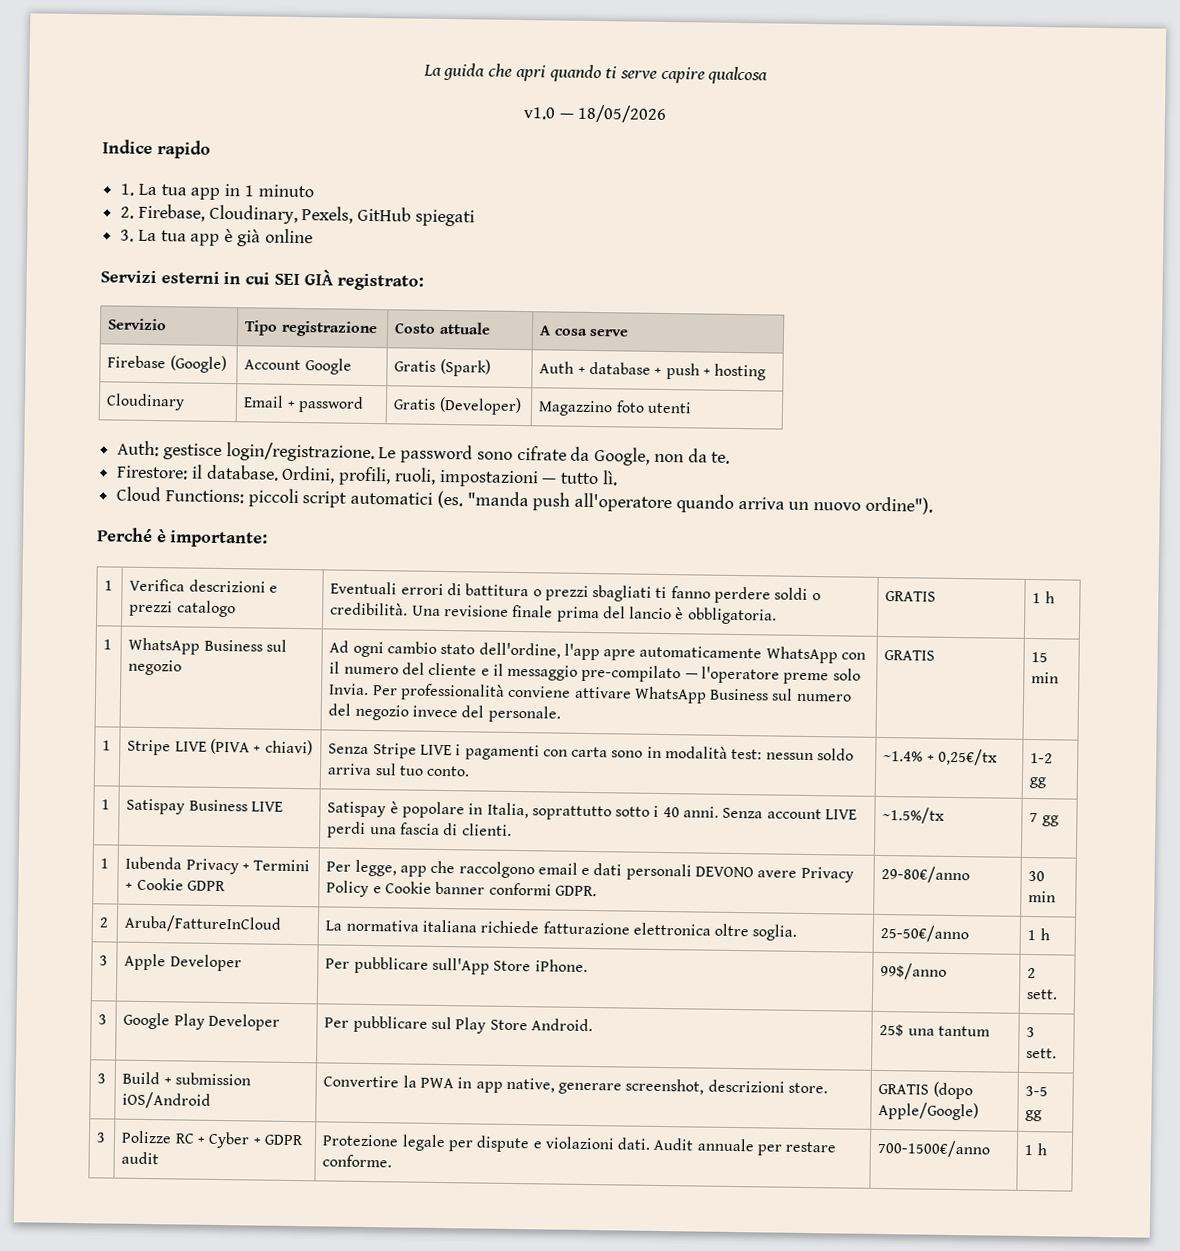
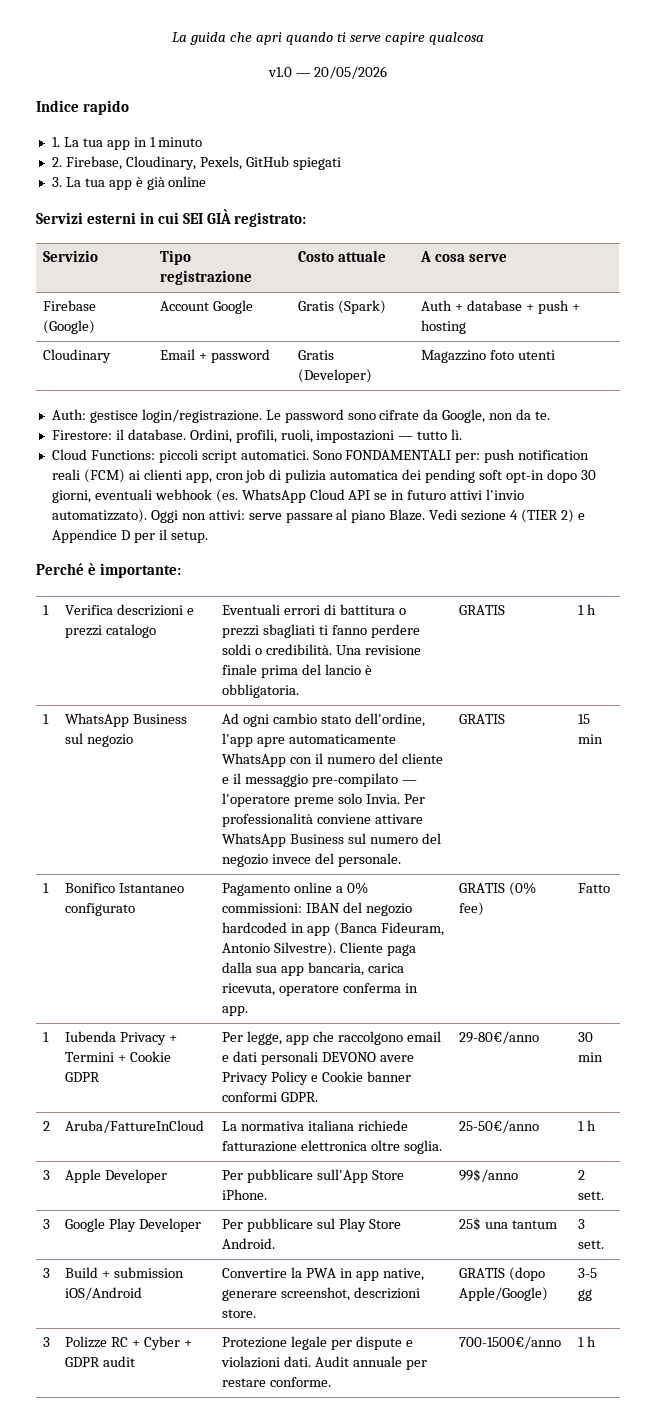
[577,104,668,123] 18/05/2026 -> [314,66,388,79] 20/05/2026
[350,490,933,515] automatici (es. "manda push all'operatore quando arriva un nuovo ordine"). -> [240,449,590,463] [51,469,596,483] [51,489,525,503] [51,509,585,523] [51,529,208,543] automatici. Sono FONDAMENTALI per: push notification reali (FCM) ai clienti app, cron job di pulizia automatica dei pending soft opt-in dopo 30 giorni, eventuali webhook (es. WhatsApp Cloud API se in futuro attivi l'invio automatizzato). Oggi non attivi: serve passare al piano Blaze. Vedi sezione 4 (TIER 2) e Appendice D per il setup.
[127,738,313,756] [328,743,855,761] [327,763,471,777] [883,748,998,766] [1030,753,1054,764] [1029,777,1047,789] [101,799,111,810] [126,798,283,815] [327,801,858,821] [327,821,512,838] [882,806,946,824] [1029,813,1059,827] Stripe LIVE (PIVA + chiavi) | Senza Stripe LIVE i pagamenti con carta sono in modalità test: nessun soldo arriva sul tuo conto. | ~1.4% + 0,25€/tx | 1-2 gg // 1 | Satispay Business LIVE | Satispay è popolare in Italia, soprattutto sotto i 40 anni. Senza account LIVE perdi una fascia di clienti. | ~1.5%/tx | 7 gg -> [65,883,185,893] [65,903,136,916] [222,882,368,896] [222,902,412,916] [222,922,444,936] [222,942,416,956] [222,962,404,976] [222,983,418,996] [222,1006,249,1016] [459,882,537,896] [459,902,485,916] [578,883,611,893] Bonifico Istantaneo configurato | Pagamento online a 0% commissioni: IBAN del negozio hardcoded in app (Banca Fideuram, Antonio Silvestre). Cliente paga dalla sua app bancaria, carica ricevuta, operatore conferma in app. | GRATIS (0% fee) | Fatto

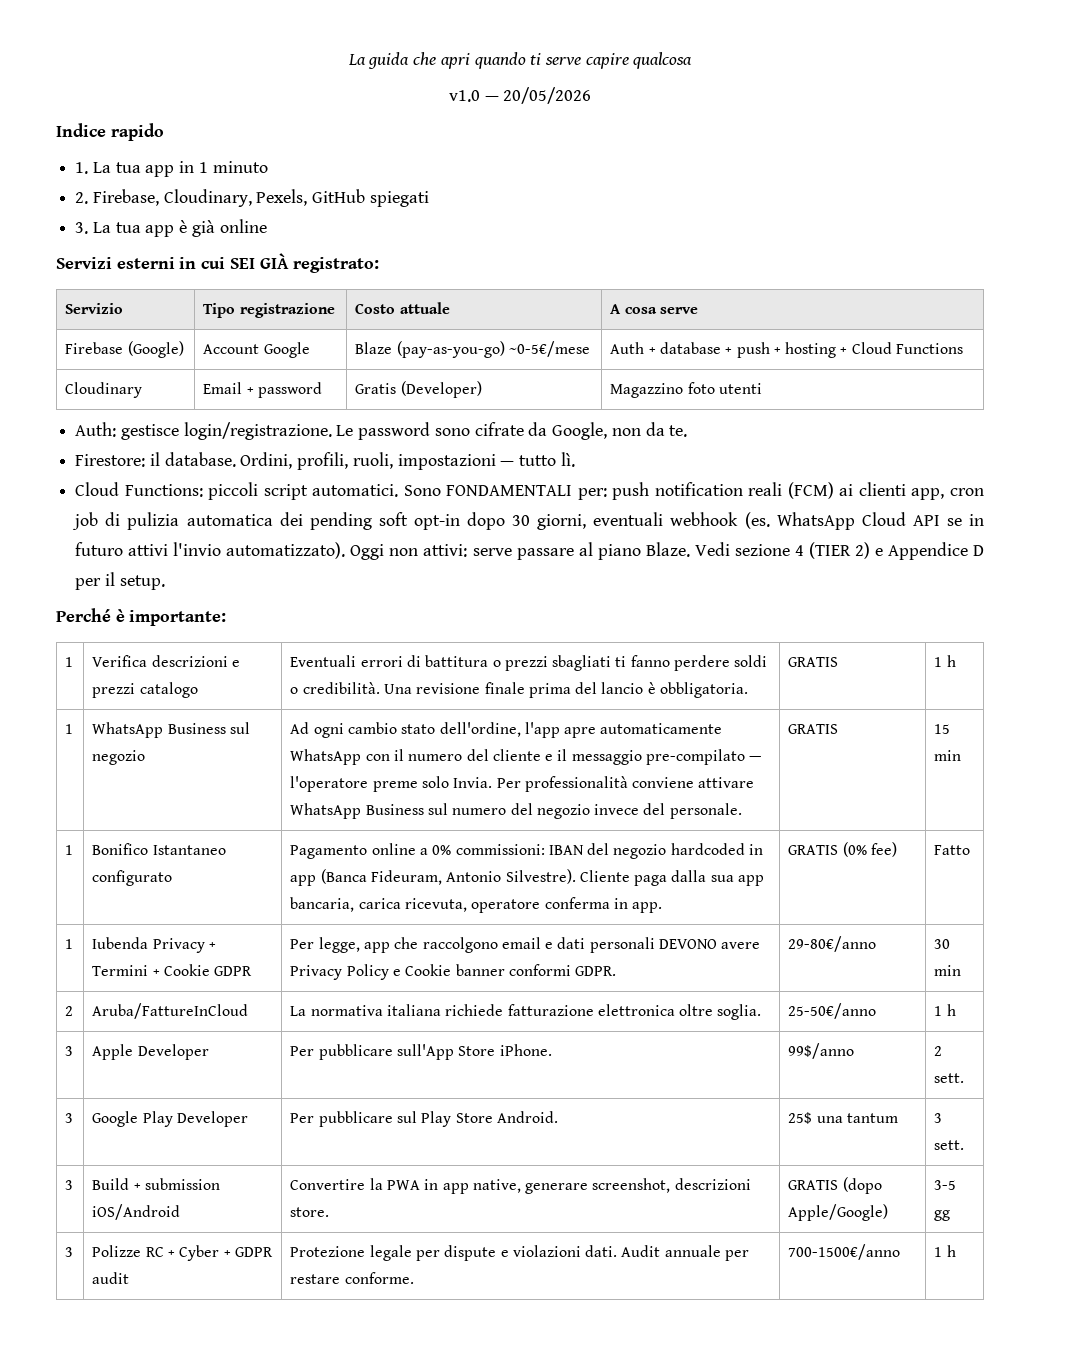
[298,300,387,314] Gratis (Spark) -> [355,341,590,358] Blaze (pay-as-you-go) ~0-5€/mese
(467, 327) none -> [840,342,964,354] + Cloud Functions

